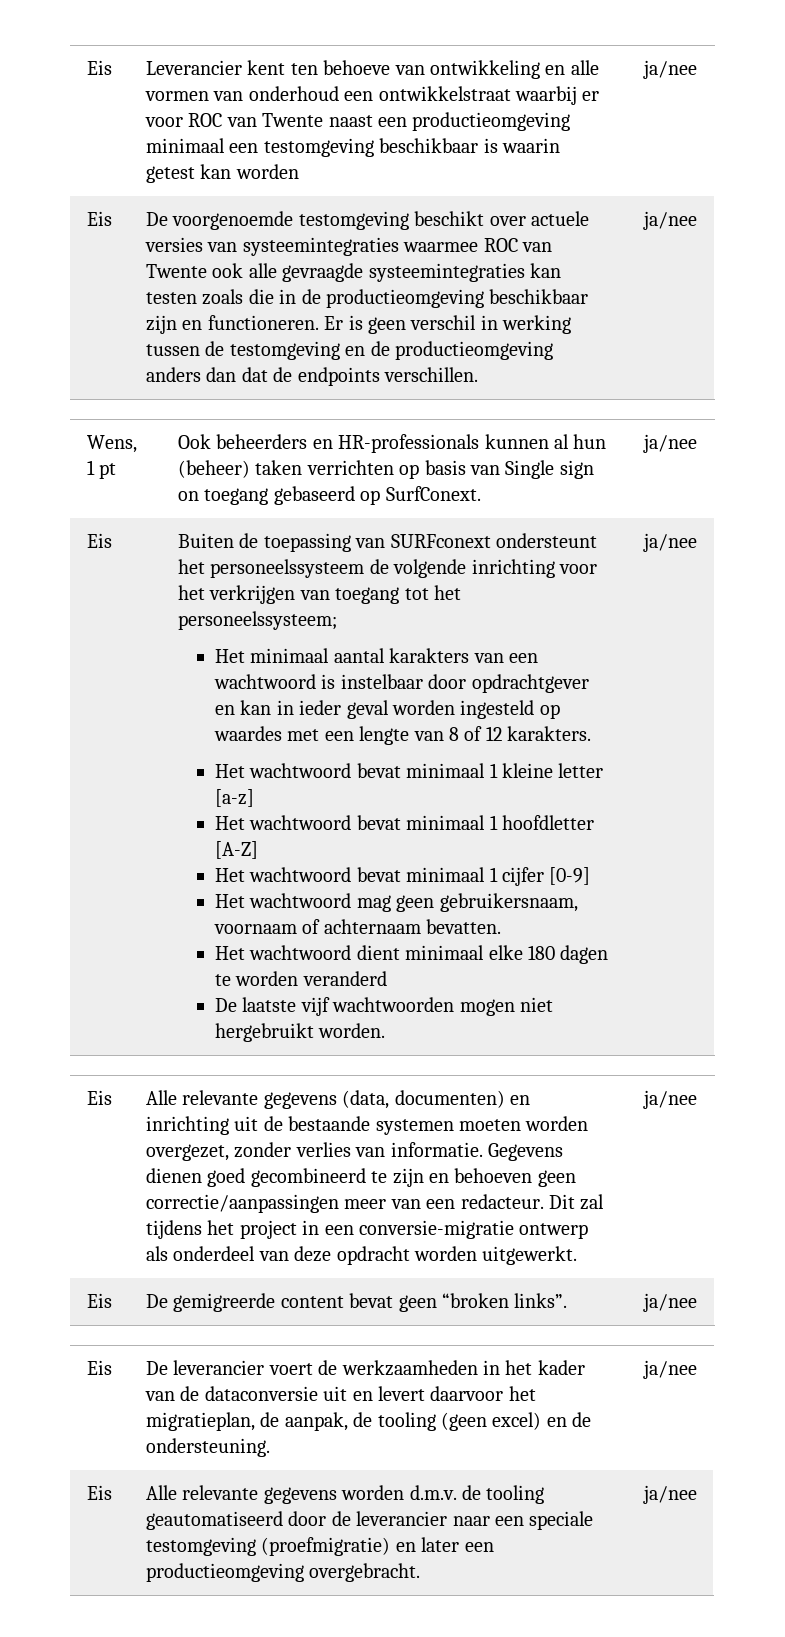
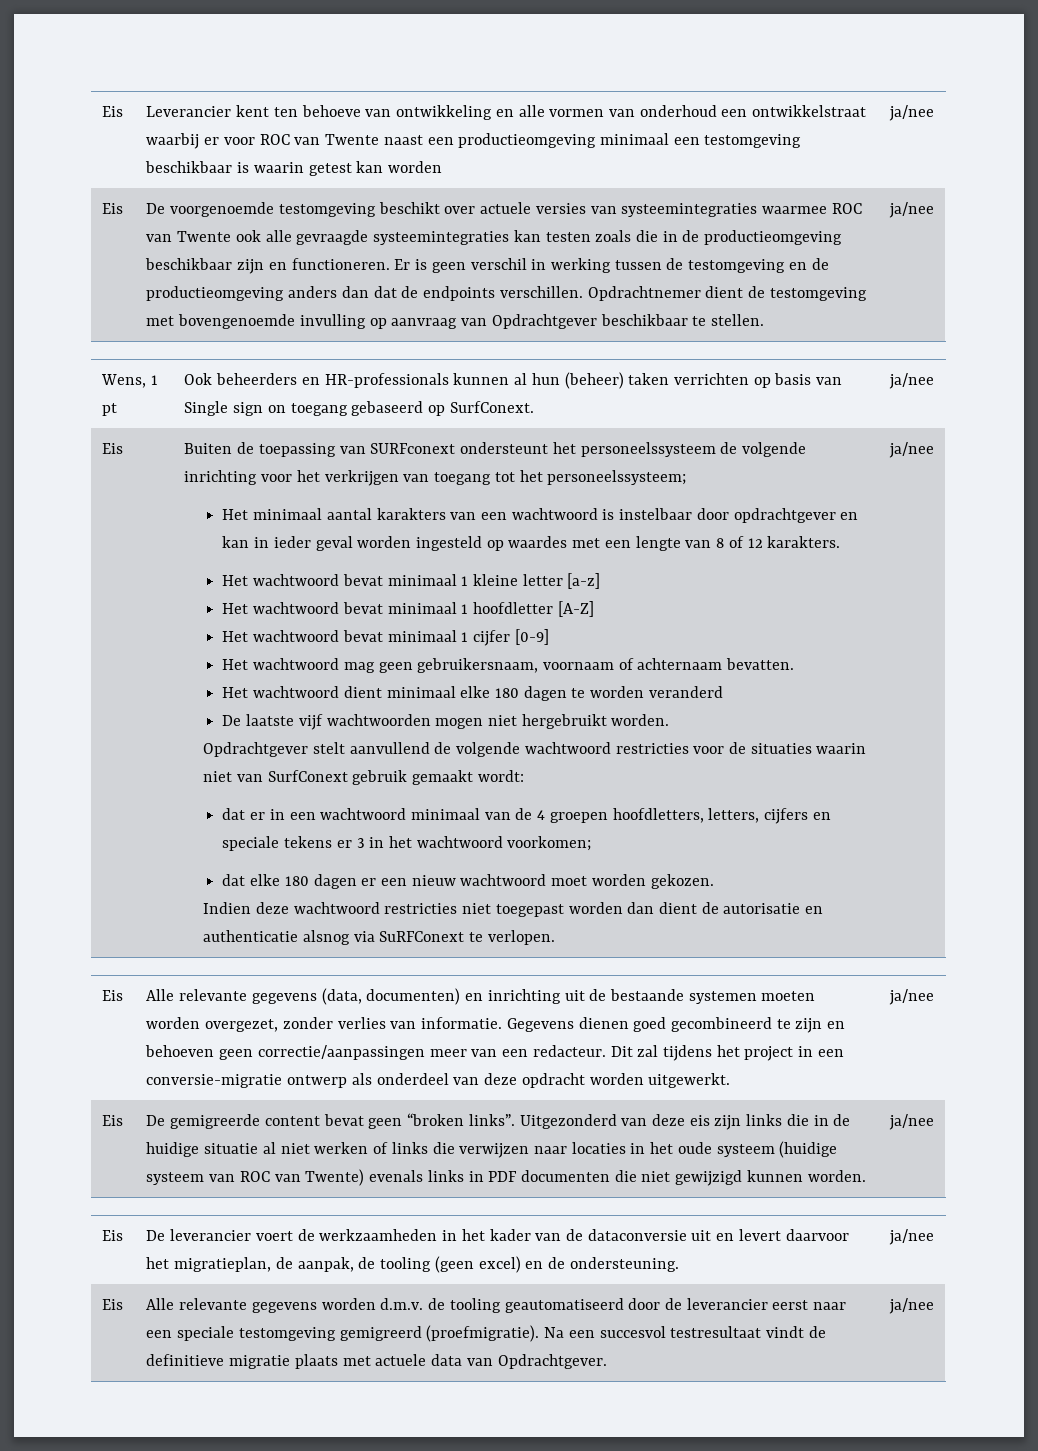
(478, 374) none -> [587,286,867,301] [146,314,764,329] Opdrachtnemer dient de testomgeving met bovengenoemde invulling op aanvraag van Opdrachtgever beschikbaar te stellen.
(386, 1030) none -> [203,742,867,757] [203,770,524,785] [222,808,831,824] [222,836,592,851] [222,874,714,889] [203,902,824,917] [203,930,555,945] // Opdrachtgever stelt aanvullend de volgende wachtwoord restricties voor de situaties waarin niet van SurfConext gebruik gemaakt wordt: // dat er in een wachtwoord minimaal van de 4 groepen hoofdletters, letters, cijfers en speciale tekens er 3 in het wachtwoord voorkomen; // dat elke 180 dagen er een nieuw wachtwoord moet worden gekozen. // Indien deze wachtwoord restricties niet toegepast worden dan dient de autorisatie en authenticatie alsnog via SuRFConext te verlopen.
(568, 1300) none -> [519,1114,851,1130] [146,1141,838,1158] [146,1169,866,1186] Uitgezonderd van deze eis zijn links die in de huidige situatie al niet werken of links die verwijzen naar locaties in het oude systeem (huidige systeem van ROC van Twente) evenals links in PDF documenten die niet gewijzigd kunnen worden.
(448, 1518) none -> [772,1300,809,1310] eerst
[261,1537,494,1556] [145,1563,421,1582] (proefmigratie) en later een productieomgeving overgebracht. -> [339,1325,826,1342] [146,1354,607,1369] gemigreerd (proefmigratie). Na een succesvol testresultaat vindt de definitieve migratie plaats met actuele data van Opdrachtgever.

